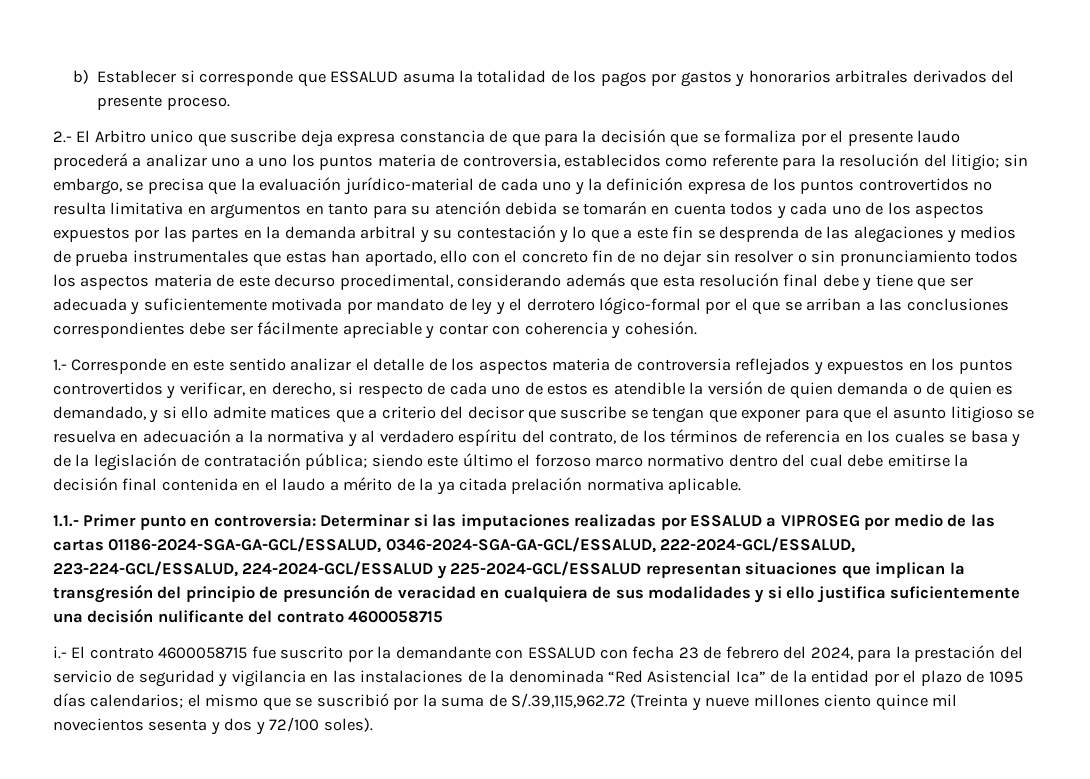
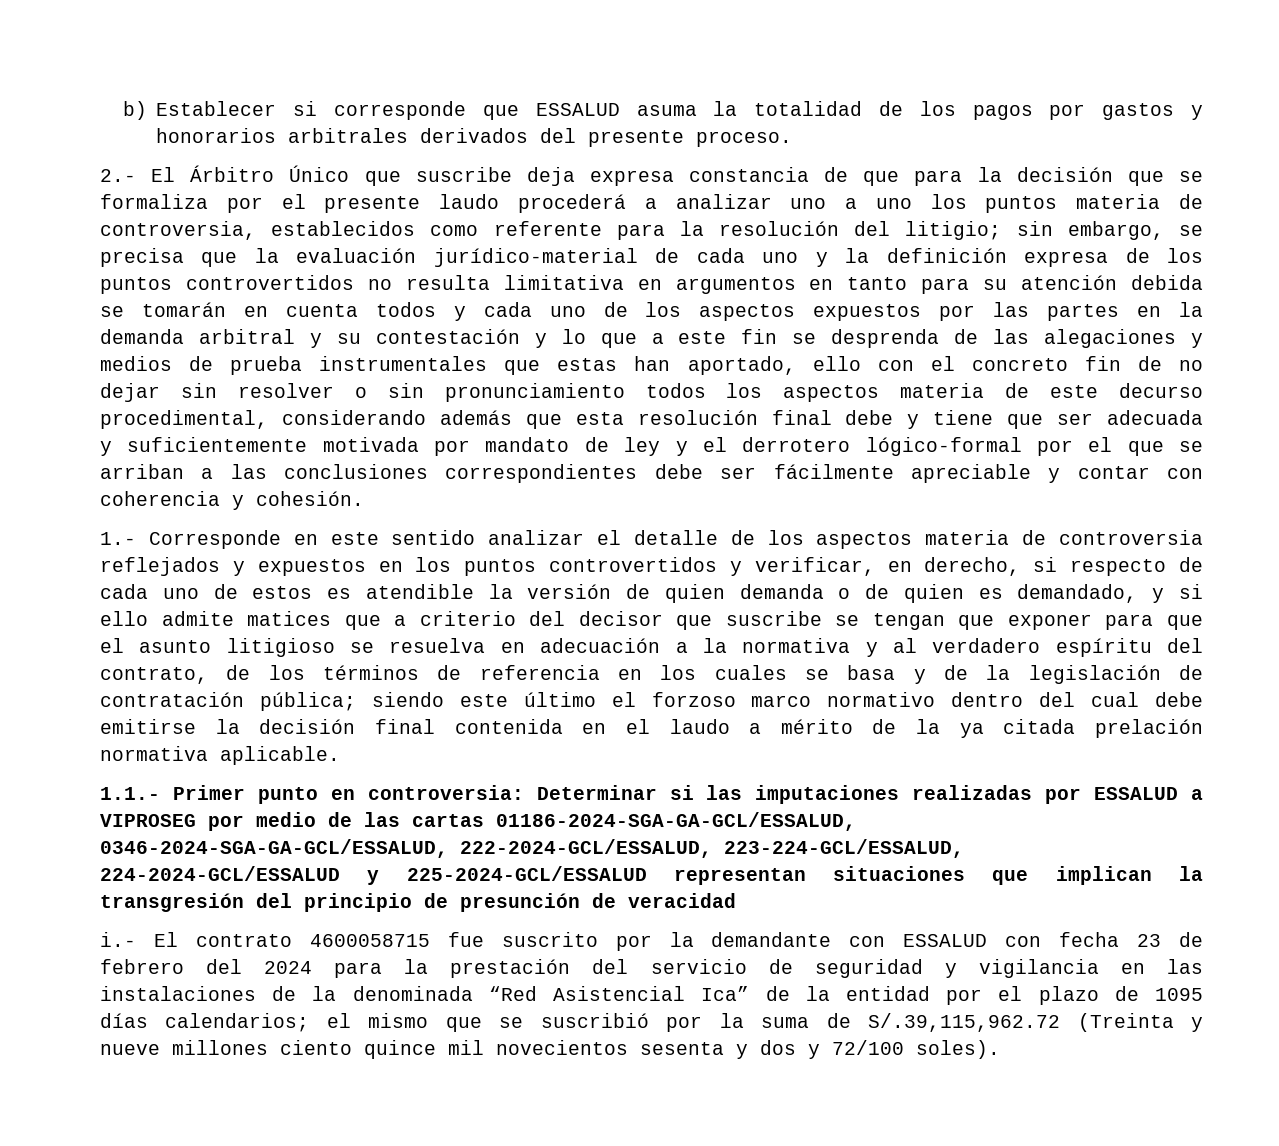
[94,130,194,143] Arbitro unico -> [190,165,350,182] Árbitro Único
[480,586,1021,603] [53,608,444,623] en cualquiera de sus modalidades y si ello justifica suficientemente una decisión nulificante del contrato 4600058715 -> (736, 900) none
[810,647,853,660] 2024, -> [264,961,313,974] 2024

